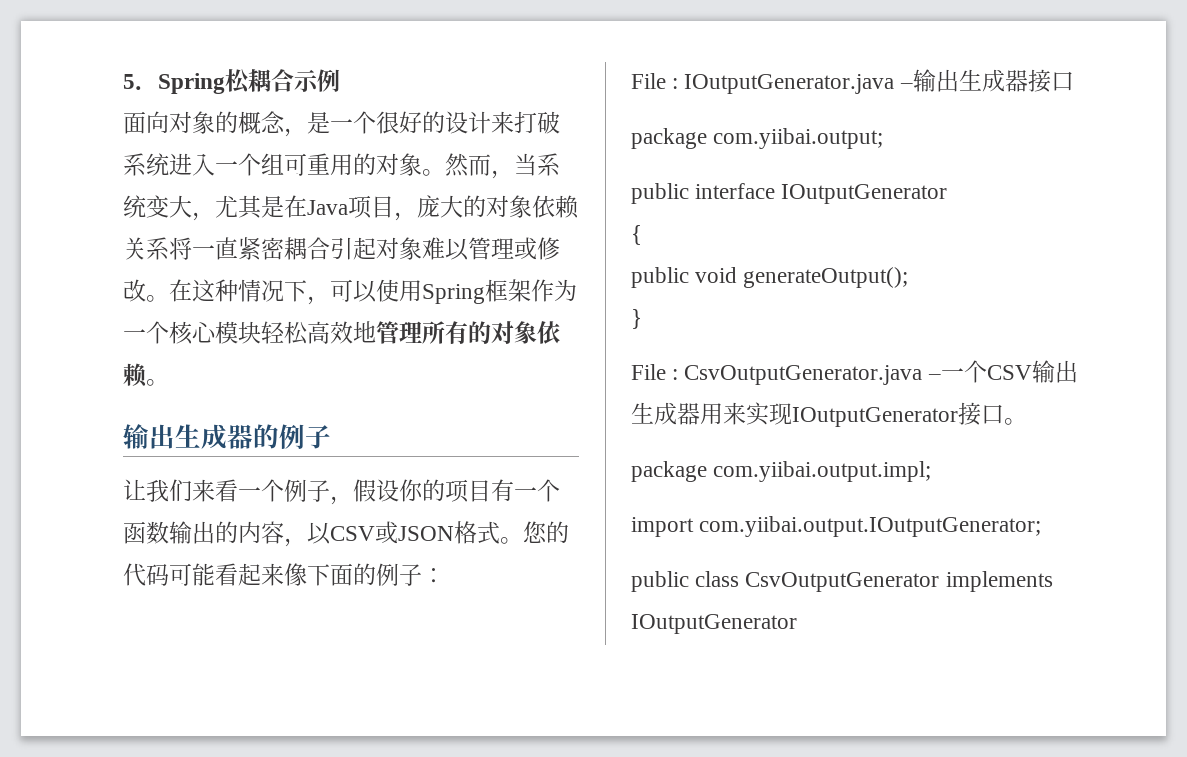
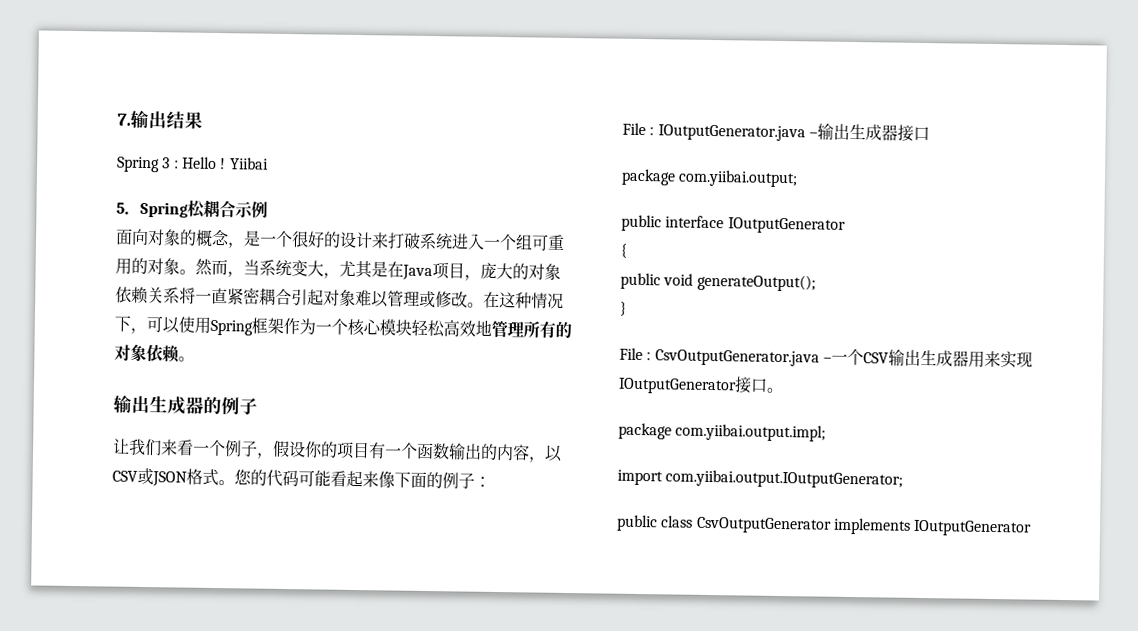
(123, 81) none -> [117,109,203,130] [116,156,269,173] 7.输出结果 // Spring 3 : Hello ! Yiibai //

